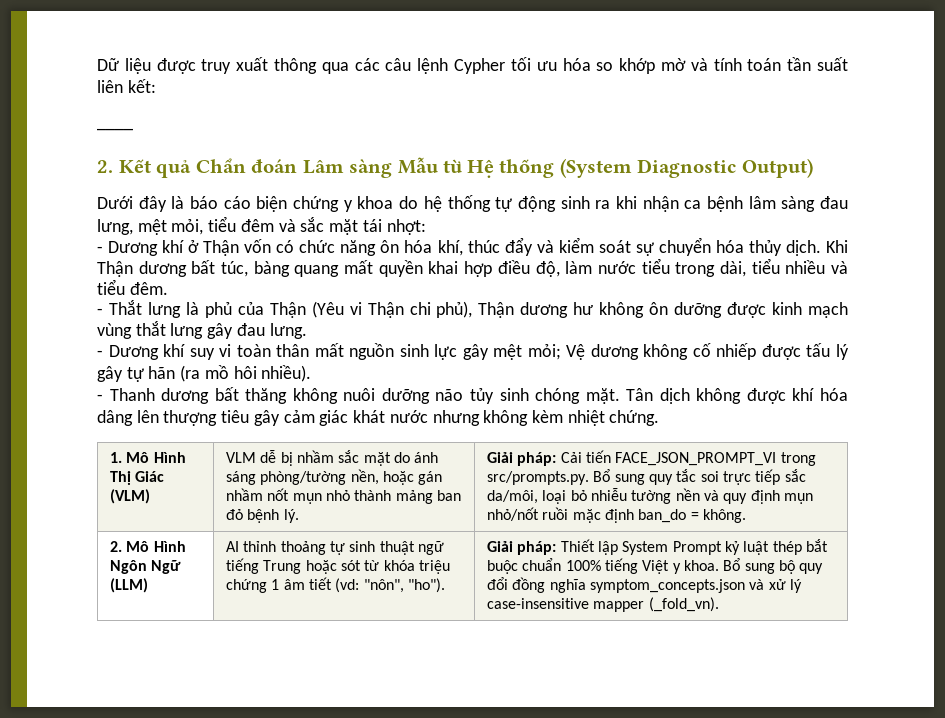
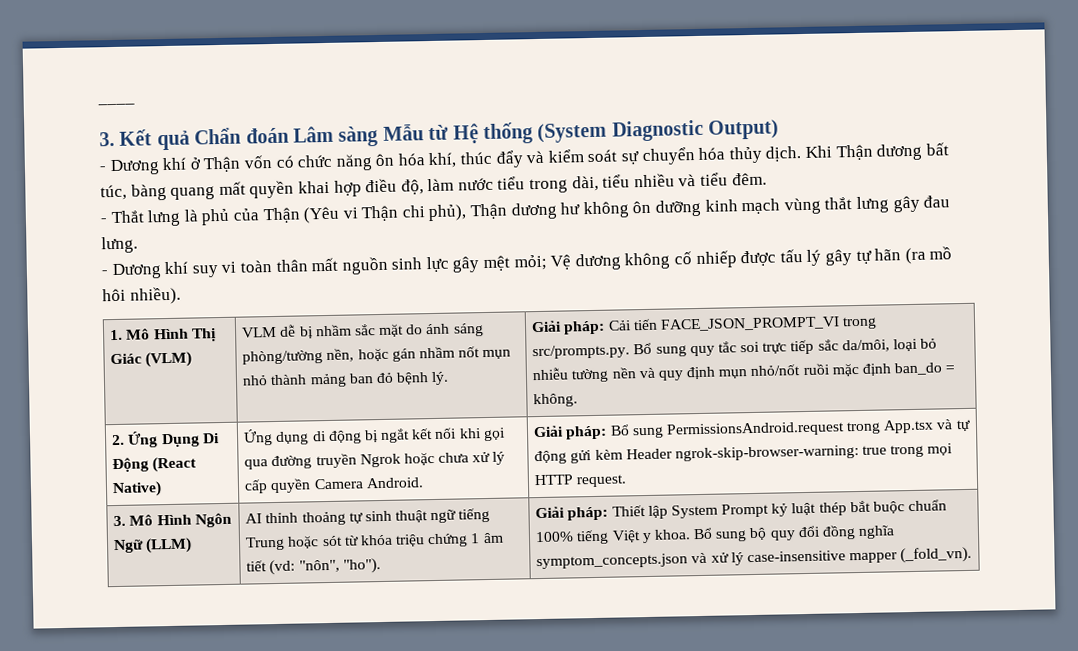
[97,57,849,74] [97,79,156,93] Dữ liệu được truy xuất thông qua các câu lệnh Cypher tối ưu hóa so khớp mờ và tính toán tần suất liên kết: // -> (97, 104) none
[97,160,113,173] 2. -> [99,131,115,147] 3.
[97,195,848,212] [97,216,426,235] // Dưới đây là báo cáo biện chứng y khoa do hệ thống tự động sinh ra khi nhận ca bệnh lâm sàng đau lưng, mệt mỏi, tiểu đêm và sắc mặt tái nhợt: -> (780, 129) none
[727,302,767,318] được -> (702, 208) none
[97,387,848,404] [97,410,660,426] // - Thanh dương bất thăng không nuôi dưỡng não tủy sinh chóng mặt. Tân dịch không được khí hóa dâng lên thượng tiêu gây cảm giác khát nước nhưng không kèm nhiệt chứng. -> (181, 295) none
(123, 546) none -> [127,431,220,448] [112,456,198,473] [112,481,163,498] [243,427,506,446] [244,451,506,470] [244,477,424,494] [533,419,971,440] [534,443,954,465] [534,474,628,488] [113,515,127,527] Ứng Dụng Di Động (React Native) | Ứng dụng di động bị ngắt kết nối khi gọi qua đường truyền Ngrok hoặc chưa xử lý cấp quyền Camera Android. | Giải pháp: Bổ sung PermissionsAndroid.request trong App.tsx và tự động gửi kèm Header ngrok-skip-browser-warning: true trong mọi HTTP request. // 3.

